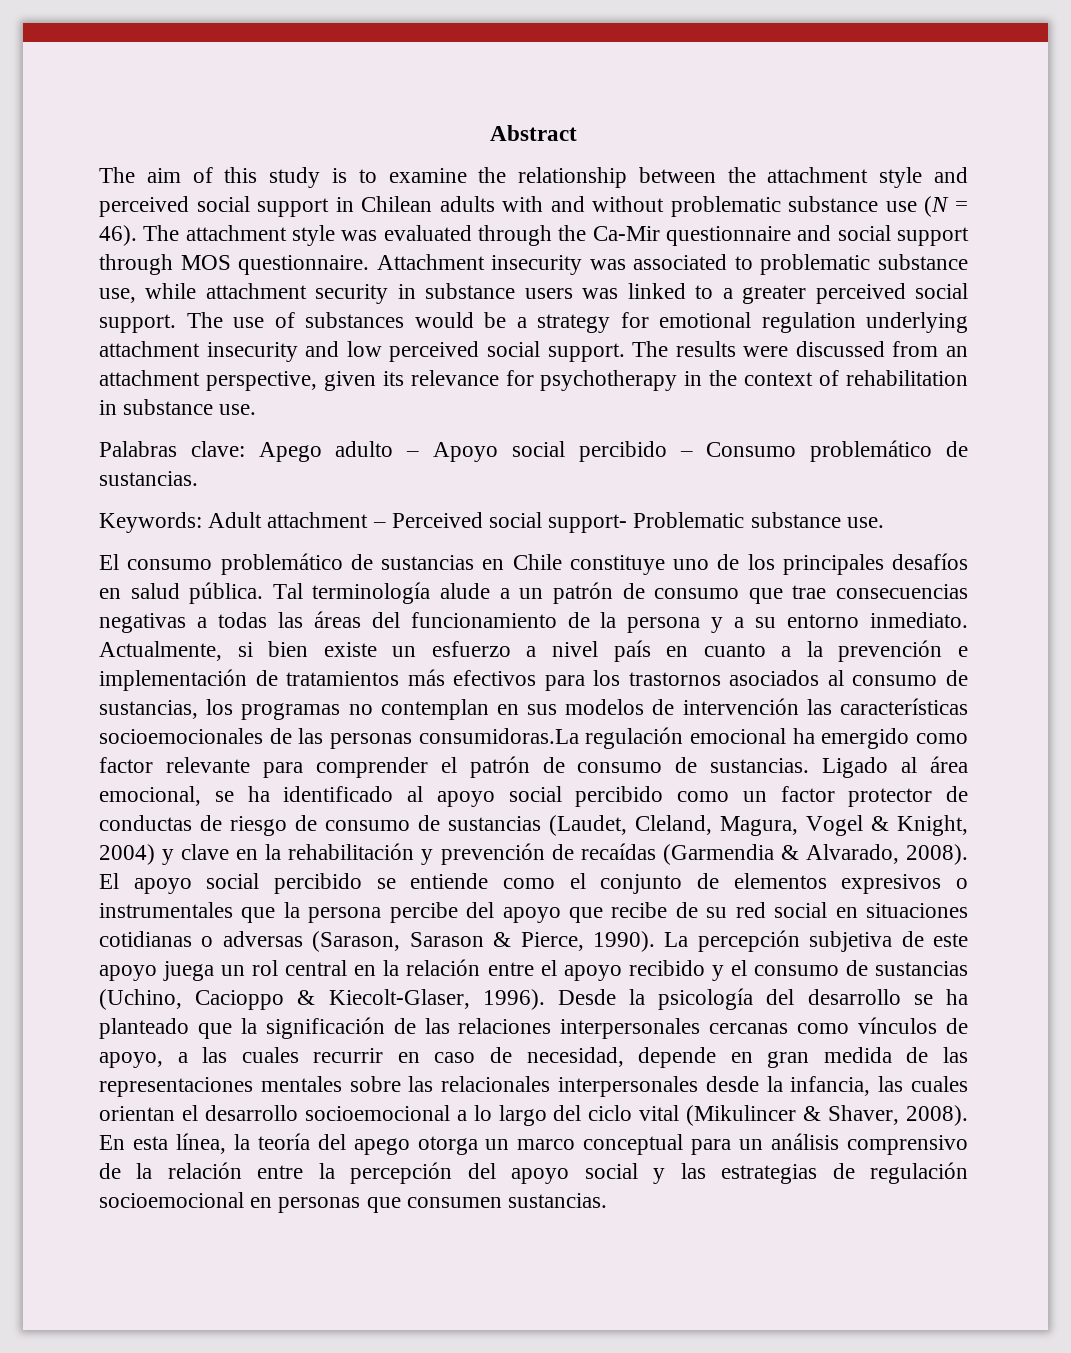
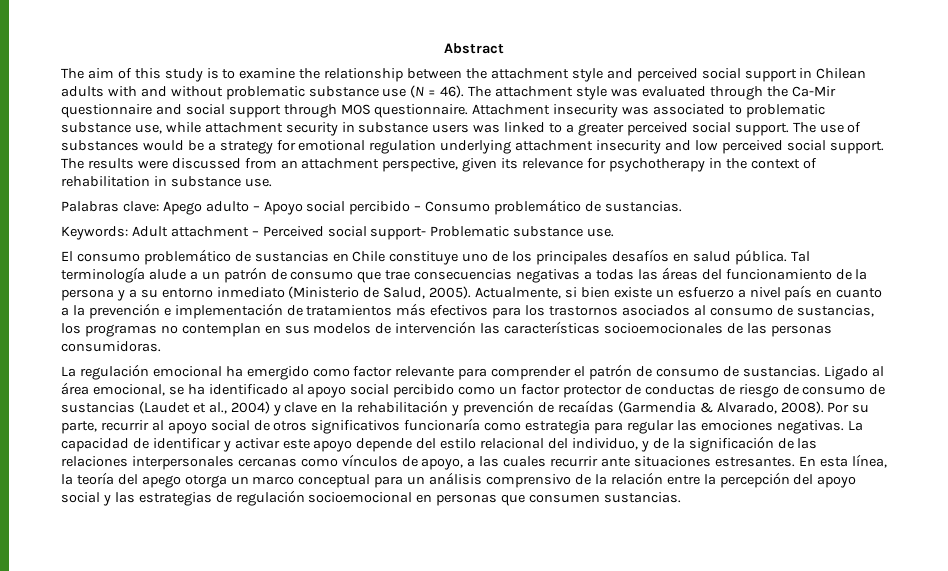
[870,612,969,628] inmediato. -> [216,286,472,299] inmediato (Ministerio de Salud, 2005).
[418,728,579,744] consumidoras.La -> [61,341,161,352] [61,366,76,377] consumidoras. // La
[549,815,968,836] (Laudet, Cleland, Magura, Vogel & Knight, -> [138,401,227,414] (Laudet et al.,
[99,873,968,894] [99,902,969,923] [99,930,968,952] [99,959,968,981] [99,988,968,1010] [99,1018,232,1039] El apoyo social percibido se entiende como el conjunto de elementos expresivos o instrumentales que la persona percibe del apoyo que recibe de su red social en situaciones cotidianas o adversas (Sarason, Sarason & Pierce, 1990). La percepción subjetiva de este apoyo juega un rol central en la relación entre el apoyo recibido y el consumo de sustancias (Uchino, Cacioppo & Kiecolt-Glaser, 1996). Desde la psicología del desarrollo se ha planteado que -> [827,402,870,413] [61,418,863,434] [61,438,669,452] Por su parte, recurrir al apoyo social de otros significativos funcionaría como estrategia para regular las emociones negativas. La capacidad de identificar y activar este apoyo depende del estilo relacional del individuo, y de
[397,1047,968,1068] [99,1076,968,1097] [99,1105,968,1126] en caso de necesidad, depende en gran medida de las representaciones mentales sobre las relacionales interpersonales desde la infancia, las cuales orientan el desarrollo socioemocional a lo largo del ciclo vital (Mikulincer & Shaver, 2008). -> [601,456,795,467] ante situaciones estresantes.

